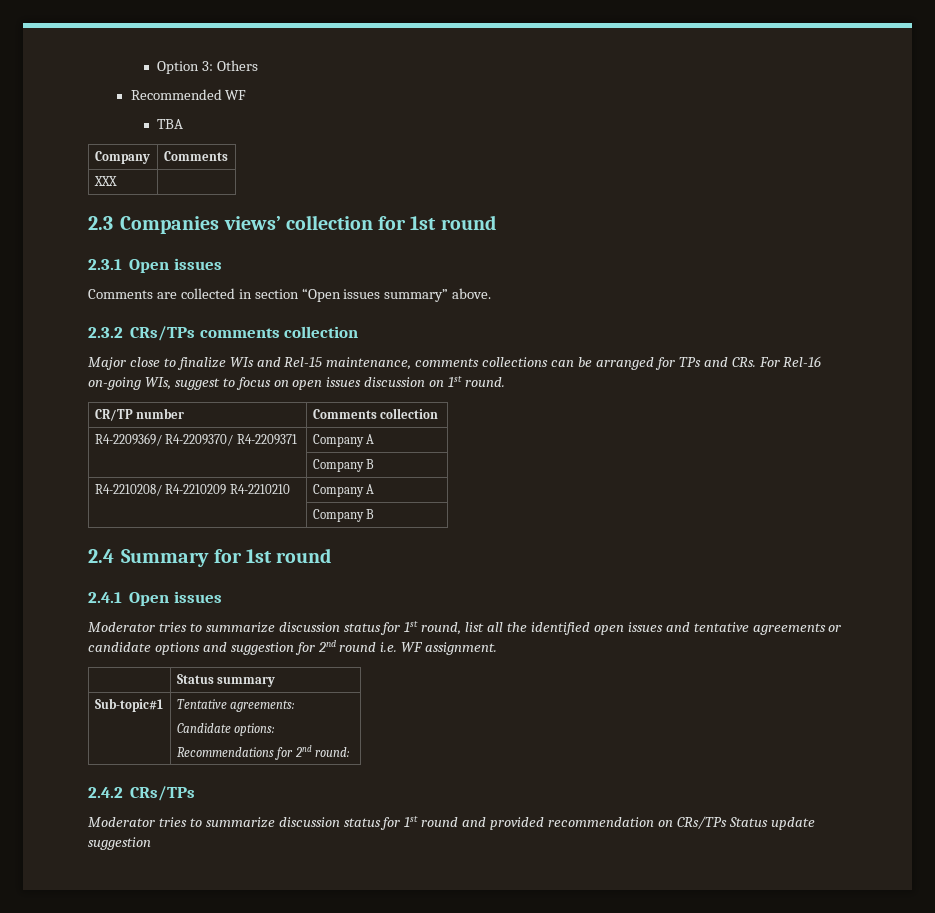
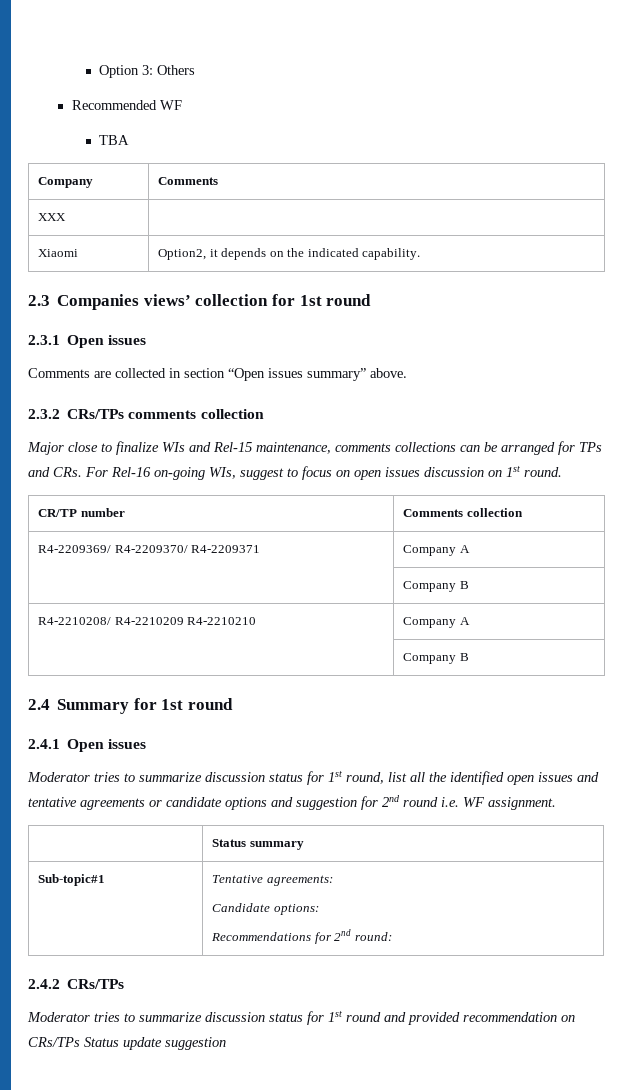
(117, 181) none -> [38,249,79,257] [158,248,421,260] // Xiaomi | Option2, it depends on the indicated capability.

